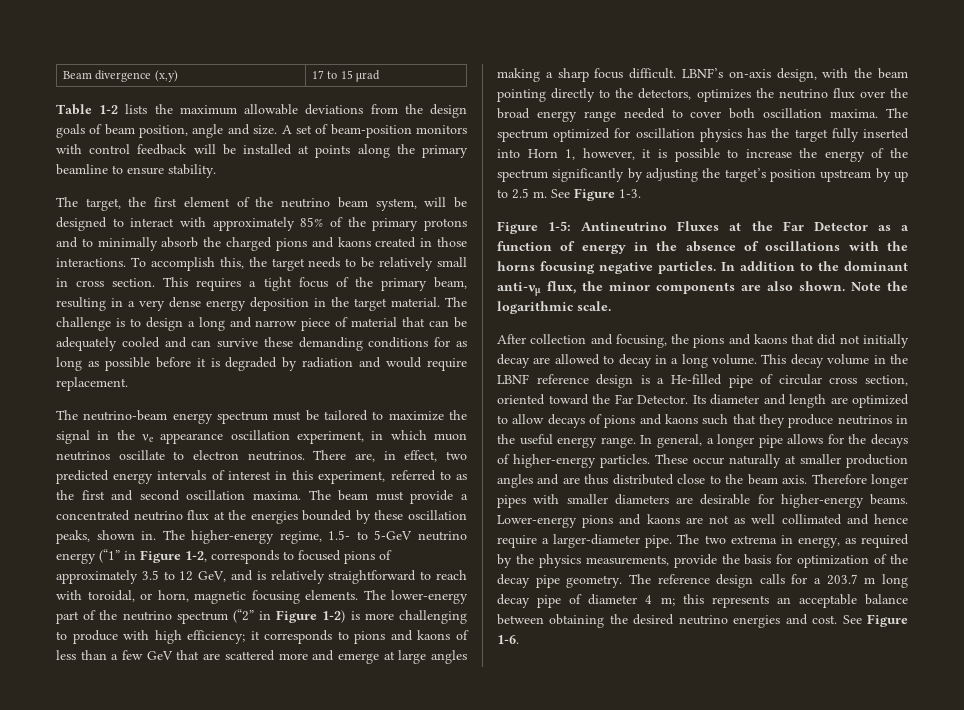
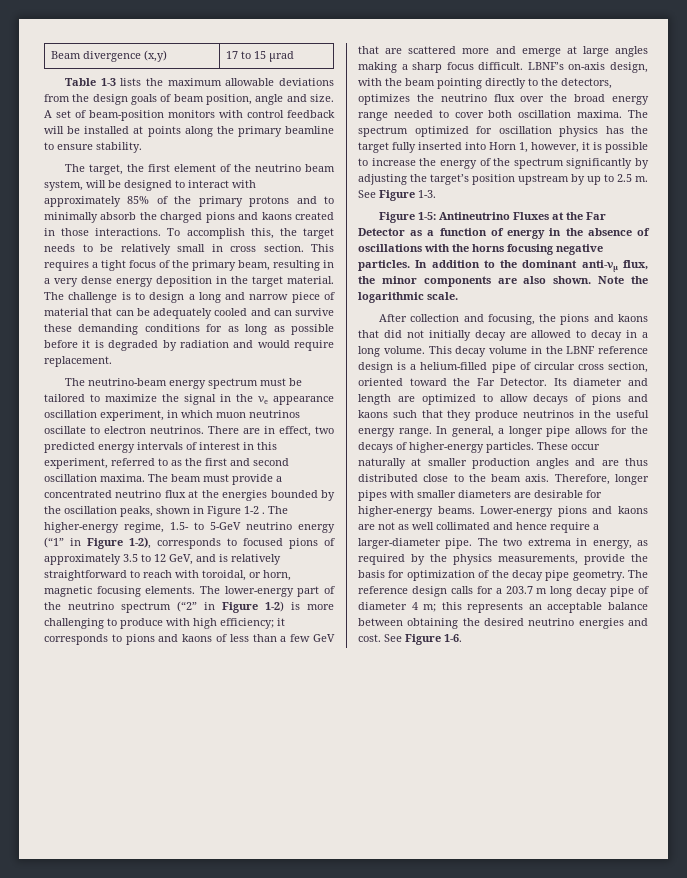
[99,105,119,114] 1-2 -> [100,78,116,86] 1-3
[355,453,375,462] are, -> [243,428,260,434] are
[374,510,404,520] these -> [44,506,61,514] the
[141,531,157,540] in. -> [193,506,265,517] in Figure 1-2 .
[185,551,207,562] 1-2, -> [129,537,151,549] 1-2),
[671,374,722,385] He-filled -> [420,362,488,370] helium-filled
[811,474,867,484] Therefore -> [554,474,610,485] Therefore,

